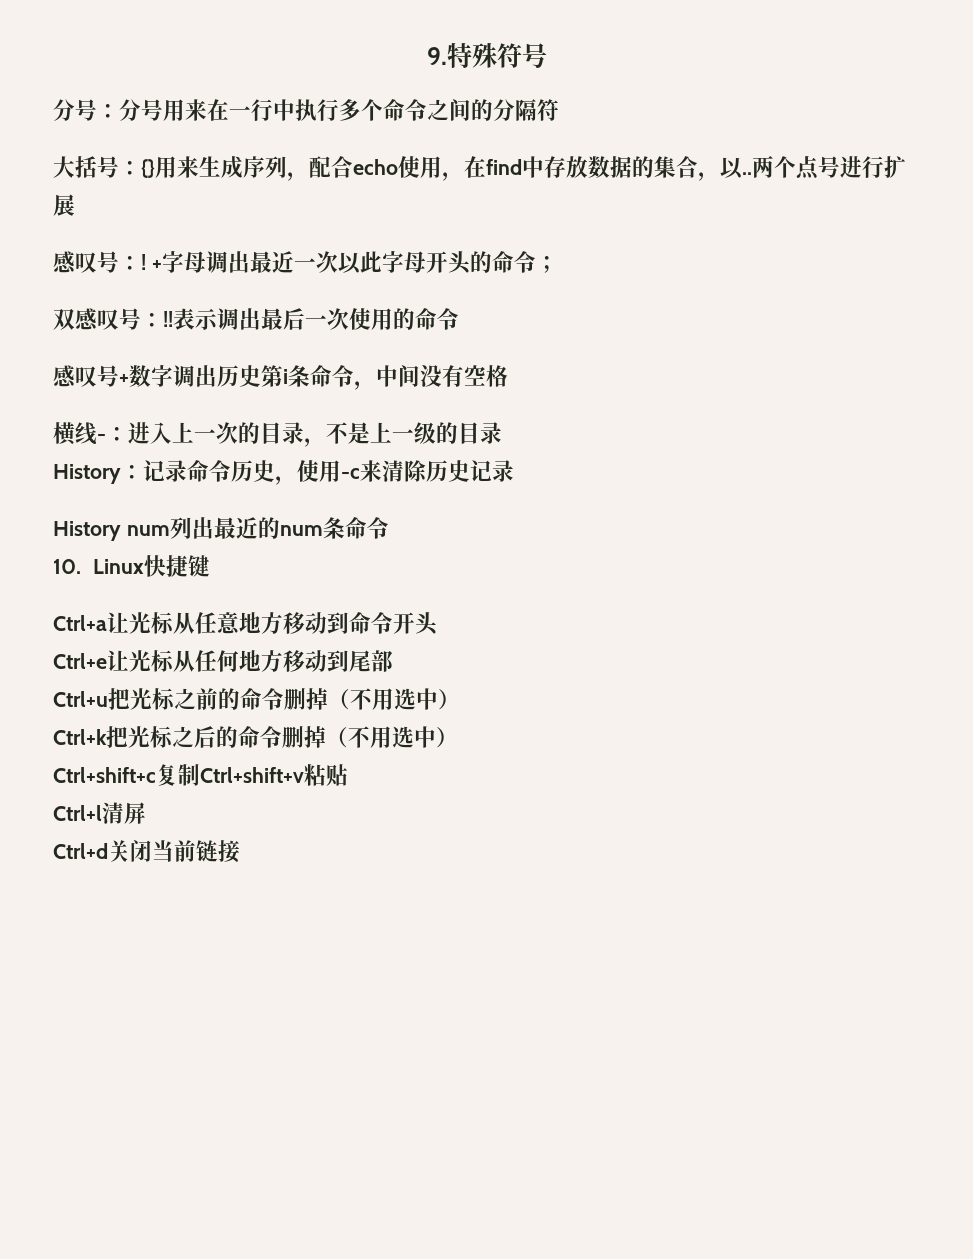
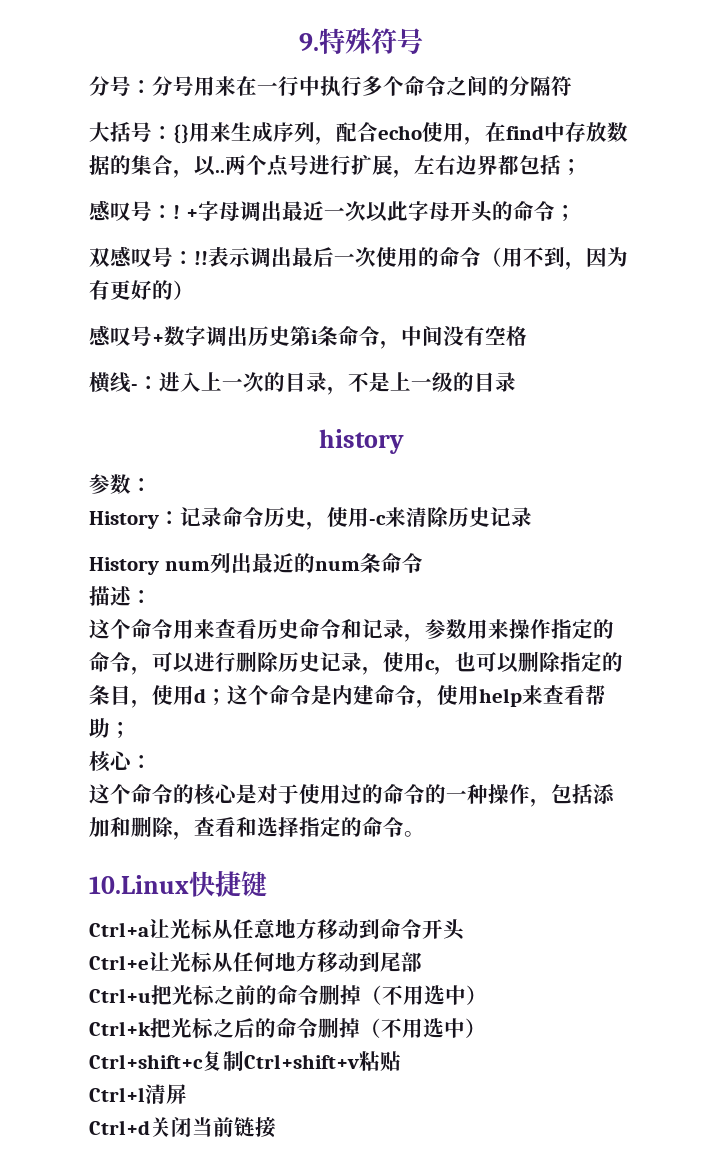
(75, 205) none -> [393,155,582,178] ，左右边界都包括；
(459, 319) none -> [481,247,628,270] [89,280,194,300] （用不到，因为有更好的）
(502, 433) none -> [318,429,404,454] [89,474,152,494] // history // 参数：
[53,559,144,574] 10. Linux -> [89,586,152,606] [89,619,614,642] [89,651,623,675] [89,685,606,708] [89,718,131,739] [89,751,152,772] [89,784,615,807] [89,816,425,840] [89,875,189,894] 描述： // 这个命令用来查看历史命令和记录，参数用来操作指定的命令，可以进行删除历史记录，使用c，也可以删除指定的条目，使用d；这个命令是内建命令，使用help来查看帮助； // 核心： // 这个命令的核心是对于使用过的命令的一种操作，包括添加和删除，查看和选择指定的命令。 // 10.Linux

